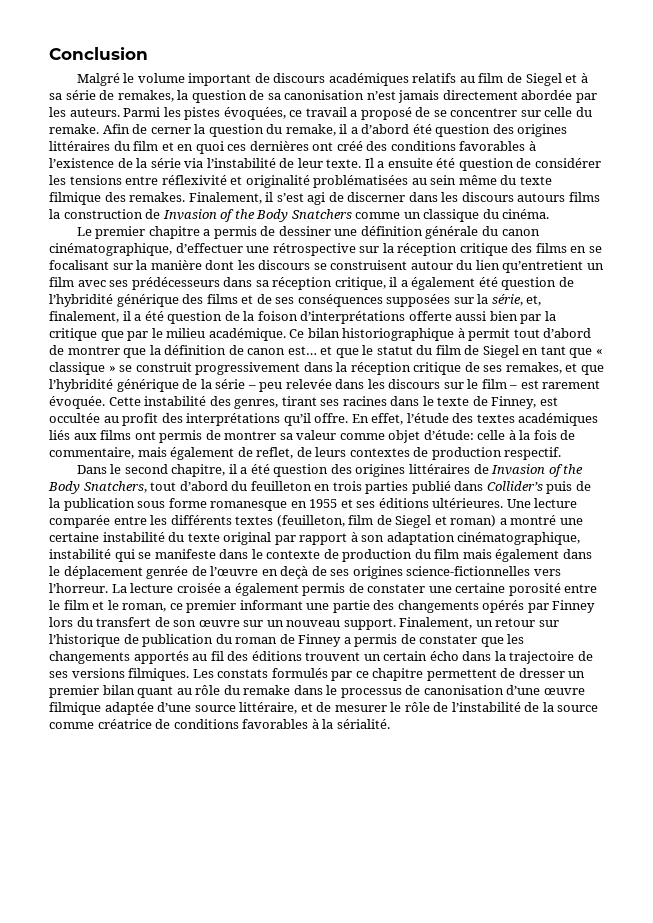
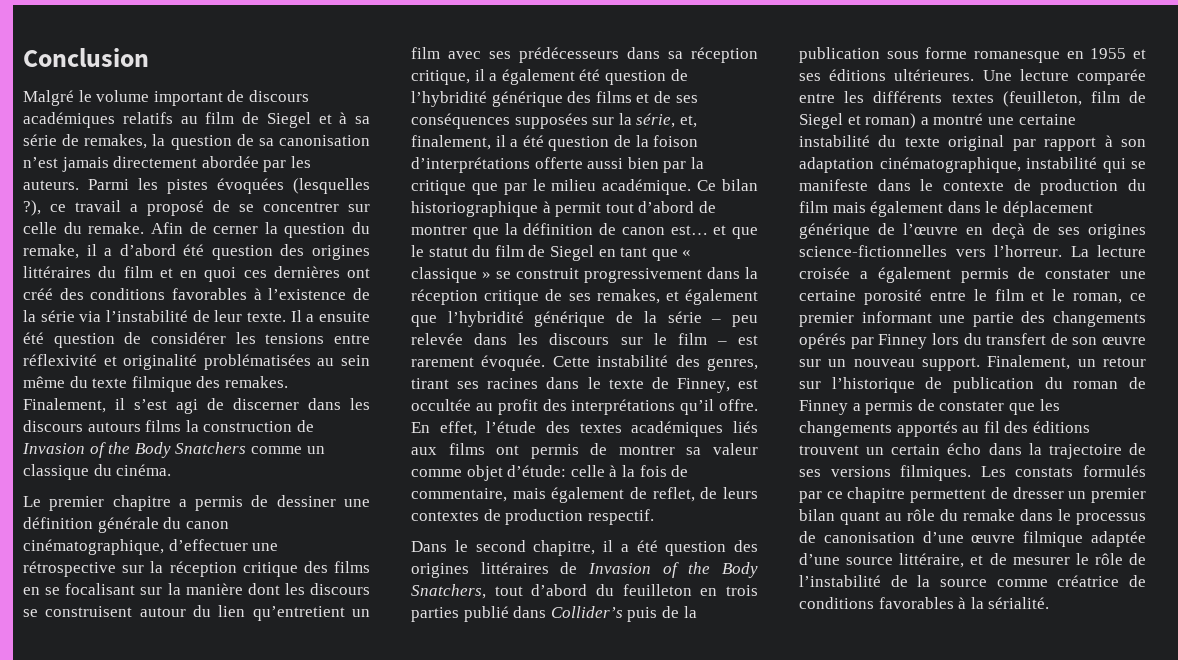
[223,107,286,120] évoquées, -> [217,178,370,194] [23,200,41,216] évoquées (lesquelles ?),
(578, 367) none -> [685,289,758,305] également
[146,566,189,579] genrée -> [799,223,870,239] générique

